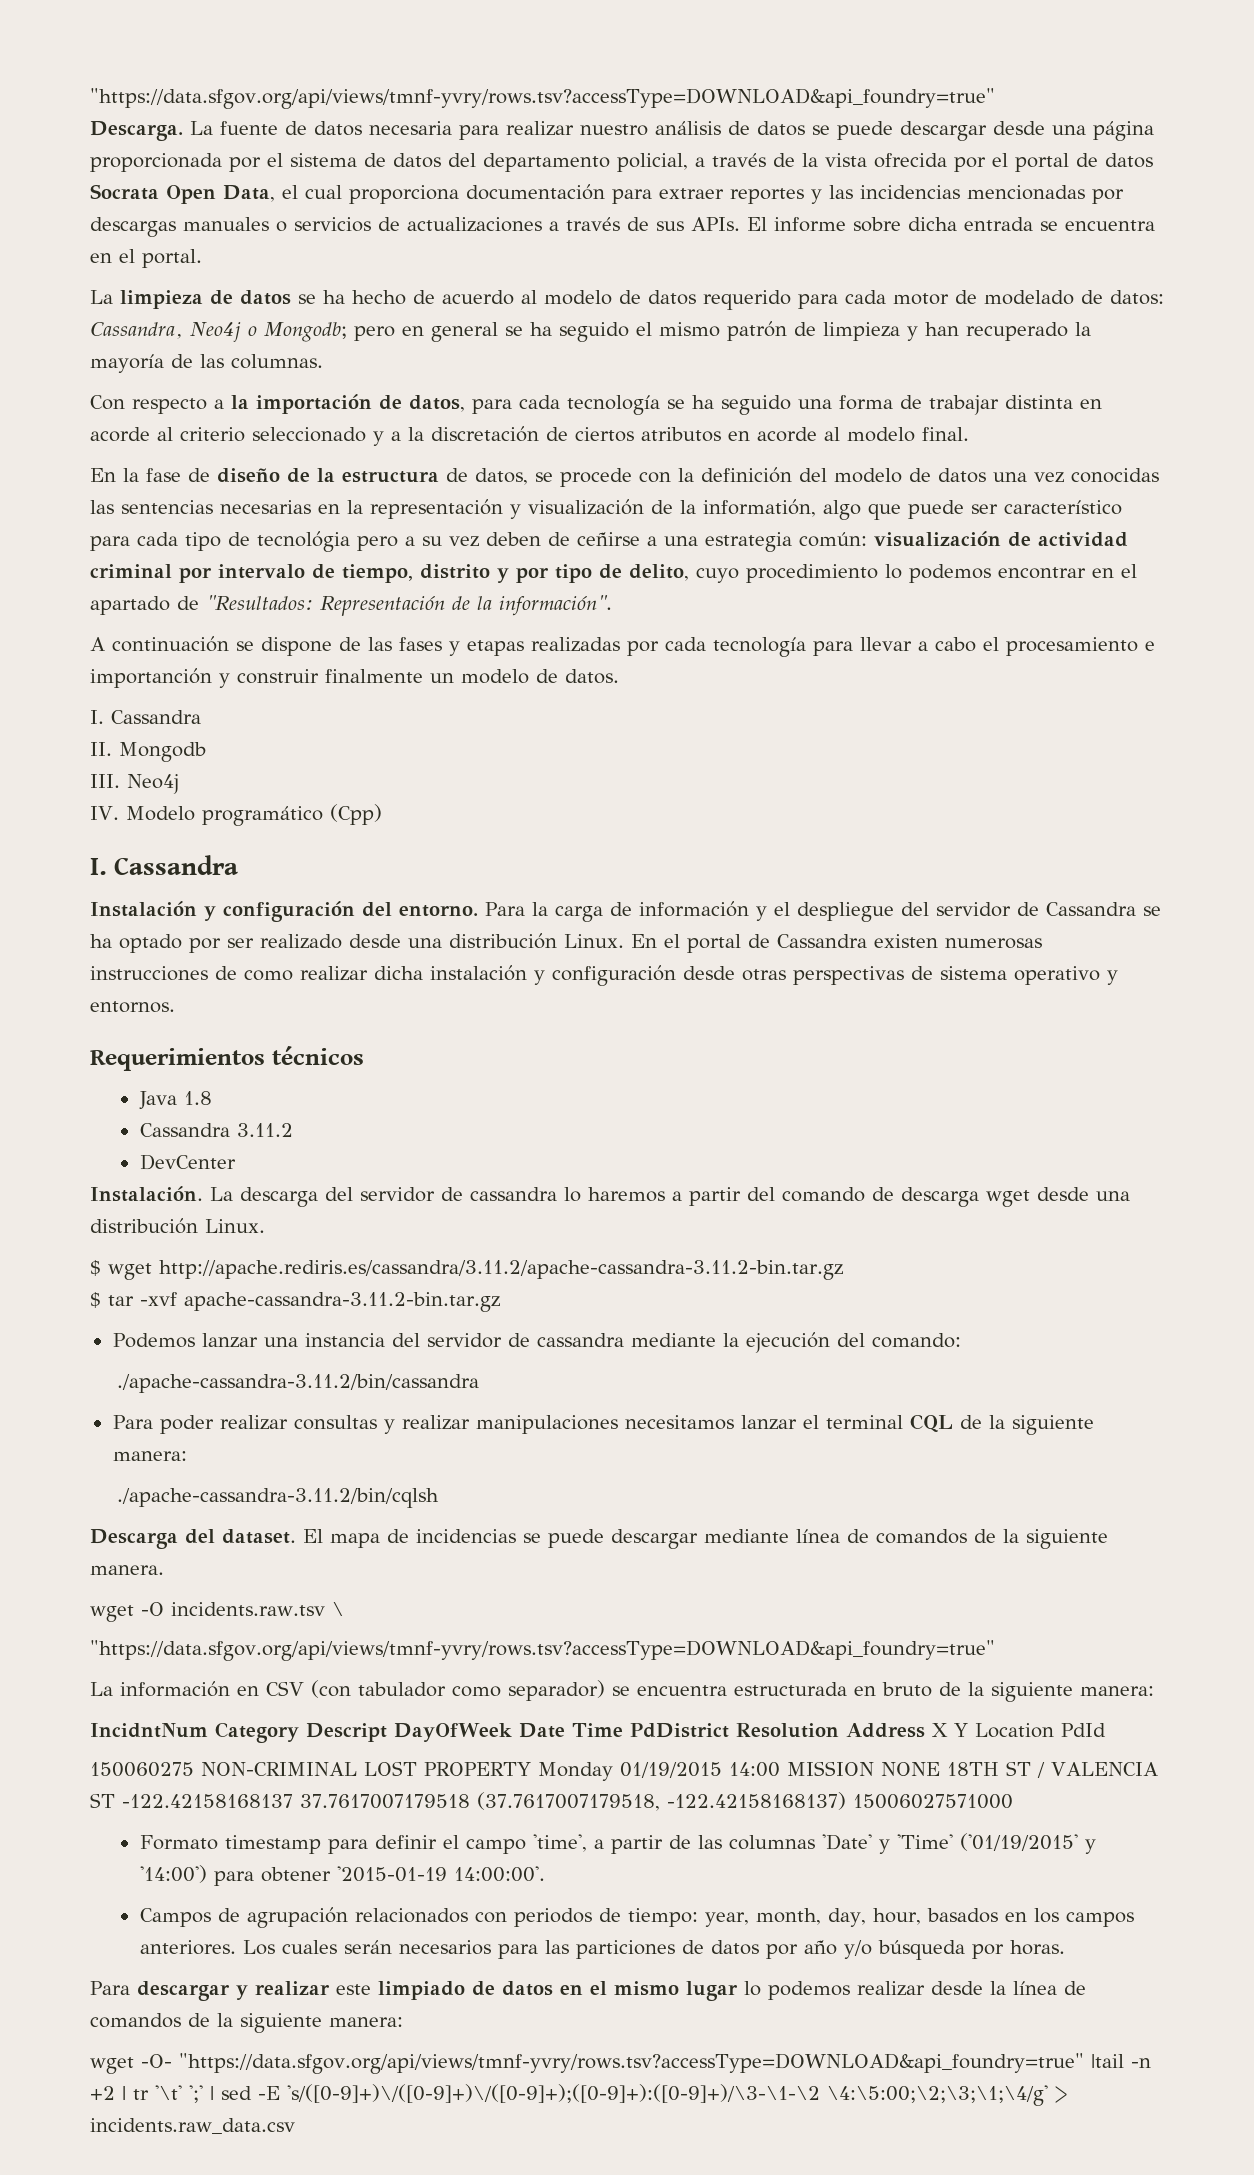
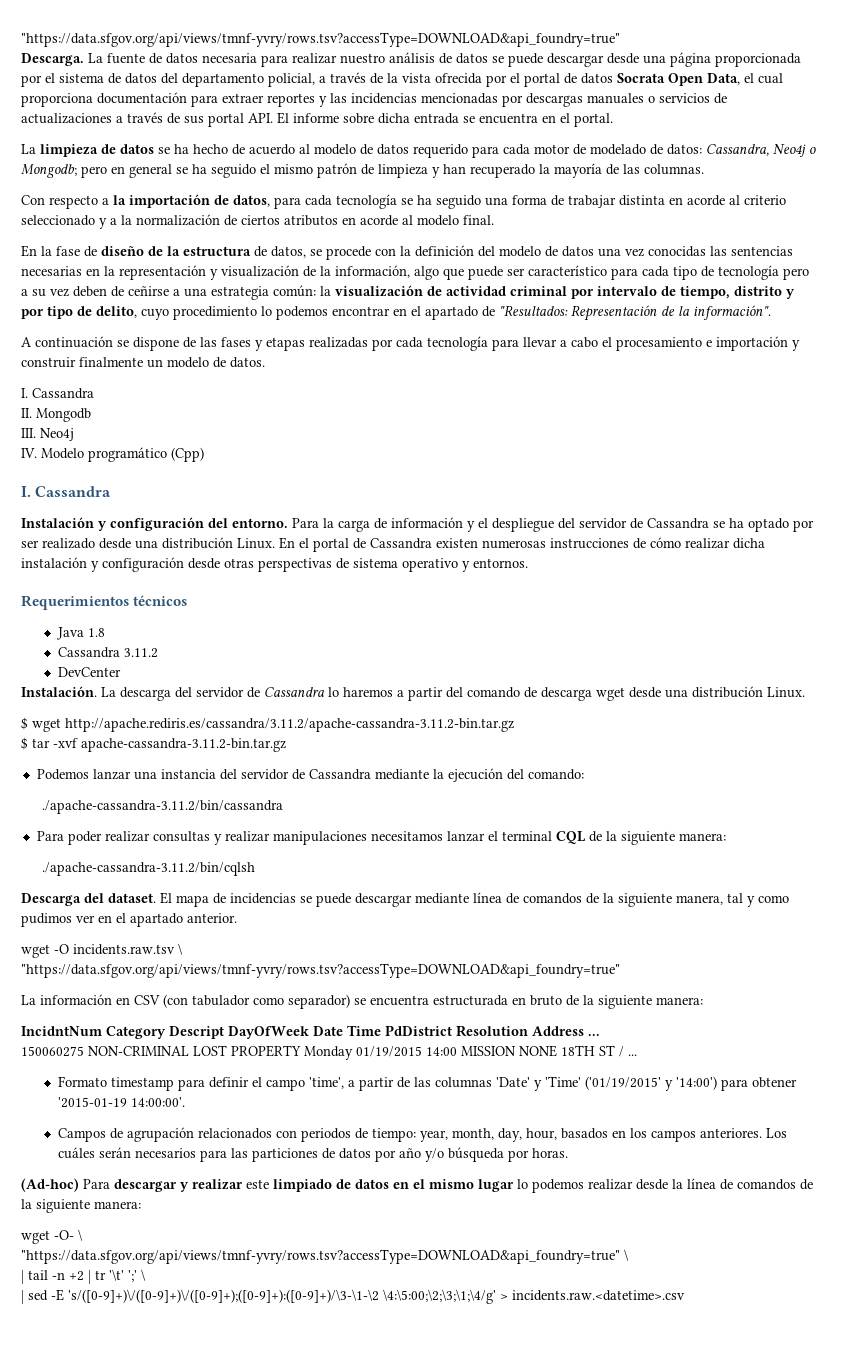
[691,217,740,231] APIs. -> [208,113,273,127] portal API.
[431,426,539,442] discretación -> [136,214,220,226] normalización
[703,499,816,517] informatión, -> [335,265,410,278] información,
[257,531,350,552] tecnológia -> [718,265,779,280] tecnología
(867, 539) none -> [320,286,331,296] la
[90,668,212,688] importanción -> [716,336,788,351] importación
[244,970,293,981] como -> [650,537,681,548] cómo
[470,1187,557,1201] cassandra -> [264,687,325,697] Cassandra
[536,1333,624,1347] cassandra -> [308,769,371,780] Cassandra
[90,1565,164,1575] manera. -> [676,893,789,907] [21,913,237,927] manera, tal y como pudimos ver en el apartado anterior.
[931,1723,1106,1738] X Y Location PdId -> [588,1034,600,1036] ...
[1051,1762,1158,1776] [90,1792,1013,1811] VALENCIA ST -122.42158168137 37.7617007179518 (37.7617007179518, -122.42158168137) 15006027571000 -> [628,1054,637,1056] ...
[281,1940,337,1954] cuales -> [57,1147,95,1159] cuáles
(1065, 1947) none -> [21,1178,79,1192] (Ad-hoc)
[179,2053,1124,2074] "https://data.sfgov.org/api/views/tmnf-yvry/rows.tsv?accessType=DOWNLOAD&api_foundry=true" |tail -> [78,1229,83,1241] [21,1249,629,1264] [21,1270,48,1284] \ // "https://data.sfgov.org/api/views/tmnf-yvry/rows.tsv?accessType=DOWNLOAD&api_foundry=true" \ // | tail
(203, 2094) none -> [141,1269,146,1281] \ //
[90,2118,295,2134] incidents.raw_data.csv -> [512,1290,685,1301] incidents.raw.<datetime>.csv

